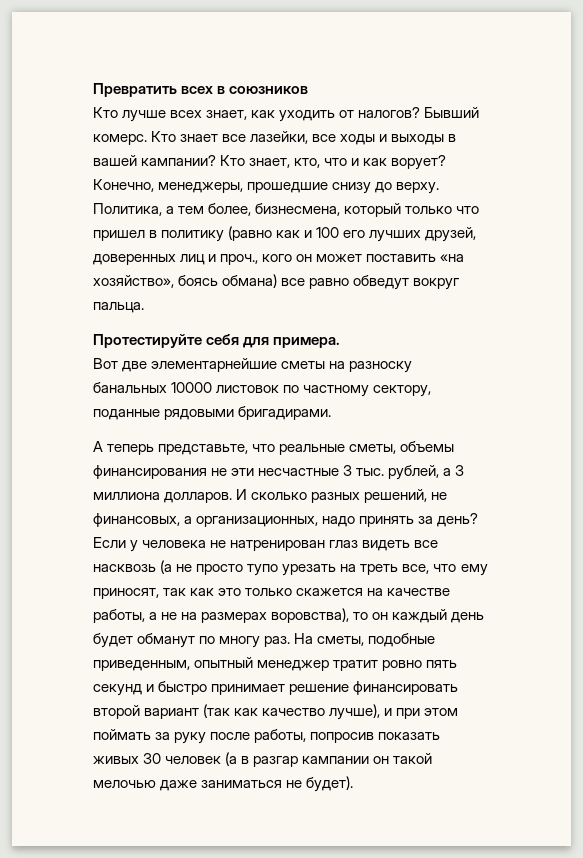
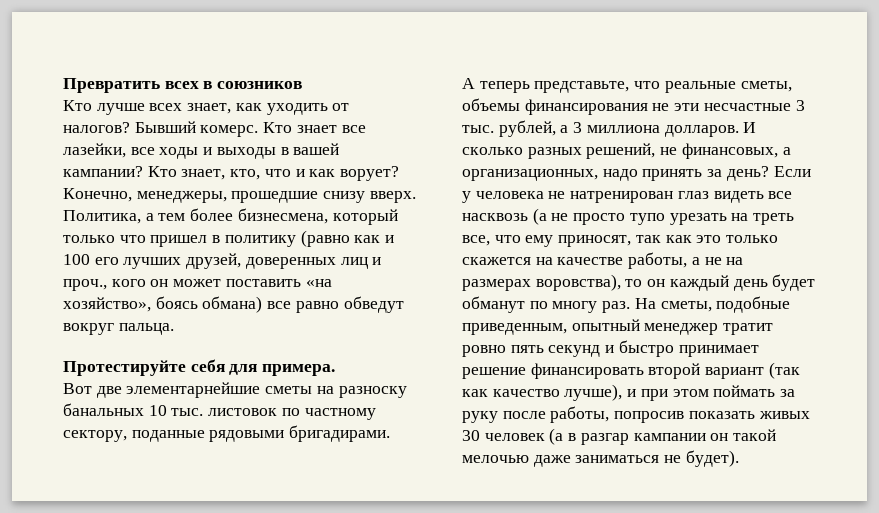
[375,182,440,194] до верху. -> [369,191,416,203] вверх.
[208,203,252,216] более, -> [190,208,234,221] более
[171,382,213,393] 10000 -> [148,405,204,416] 10 тыс.

